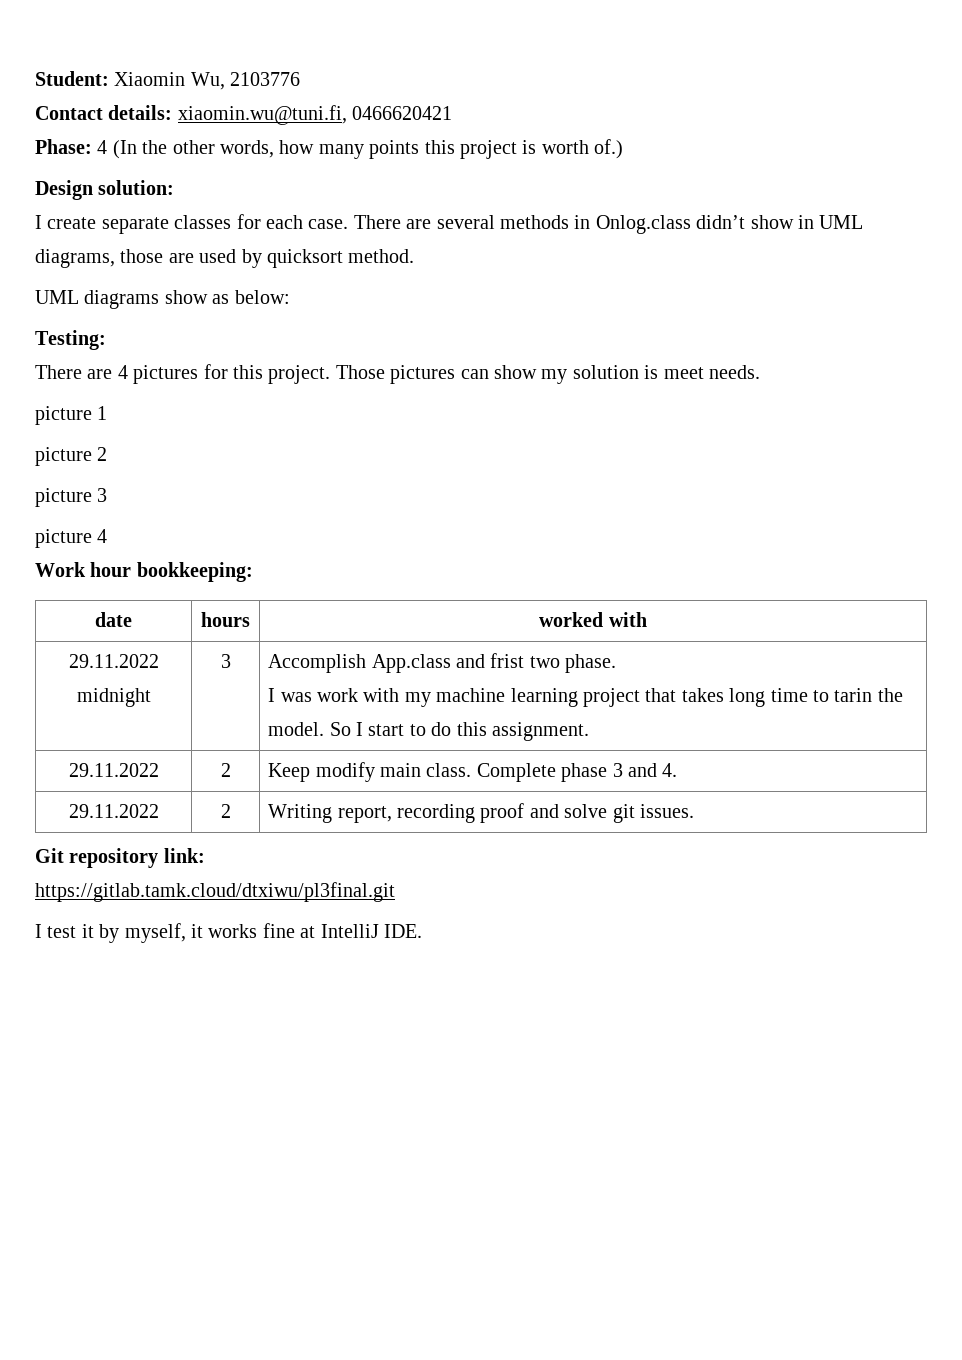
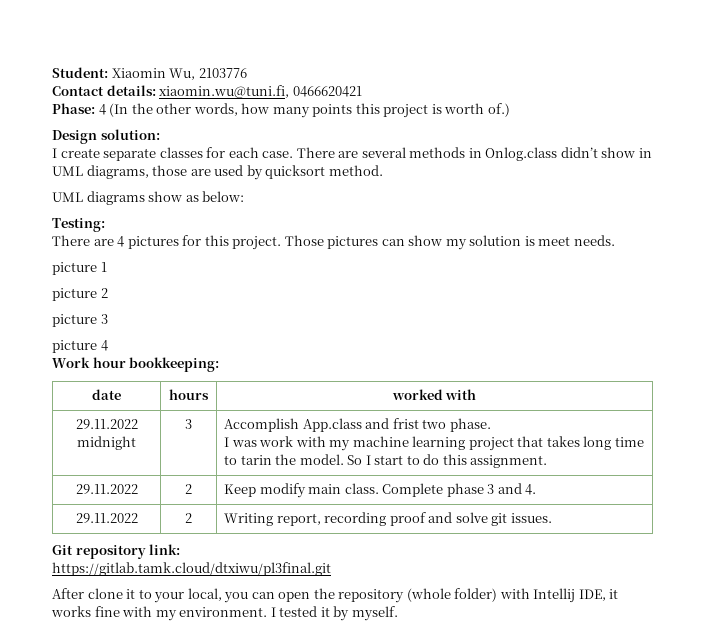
[35,923,422,943] I test it by myself, it works fine at IntelliJ IDE. -> [52,588,619,603] [51,606,398,621] After clone it to your local, you can open the repository (whole folder) with Intellij IDE, it works fine with my environment. I tested it by myself.

